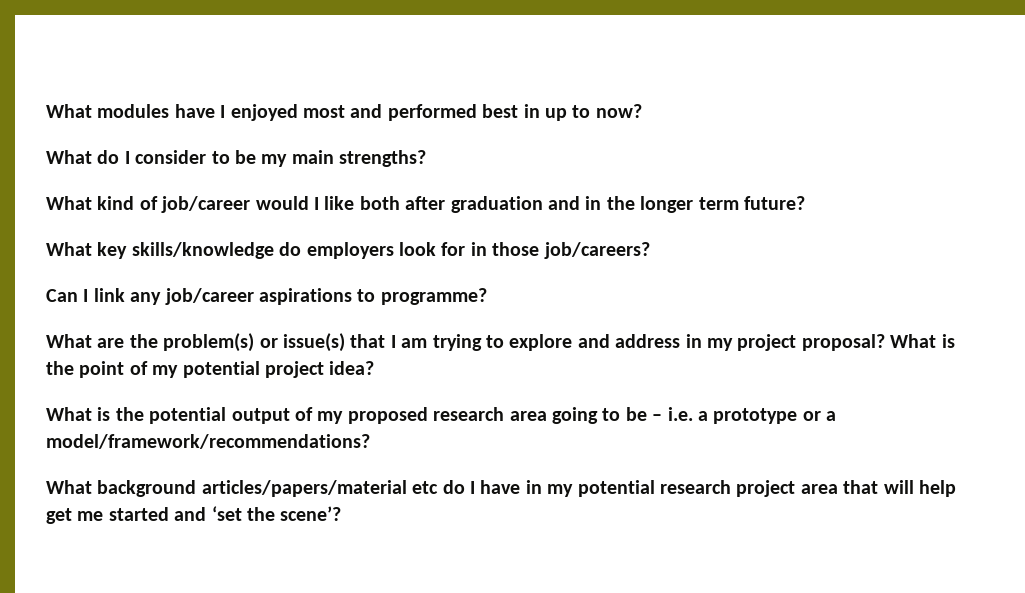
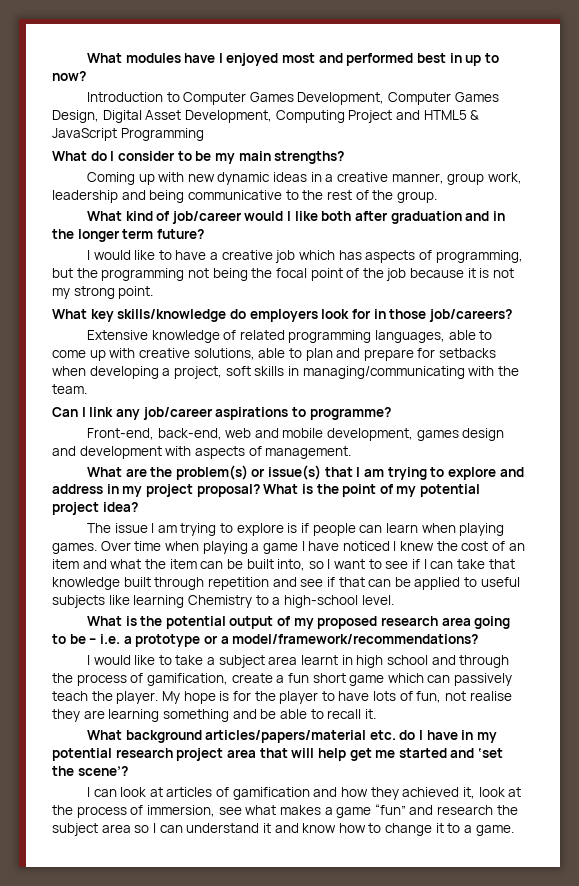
(642, 111) none -> [86,92,499,105] [52,110,480,123] [52,128,204,141] // Introduction to Computer Games Development, Computer Games Design, Digital Asset Development, Computing Project and HTML5 & JavaScript Programming
(427, 158) none -> [86,172,523,185] [52,190,437,203] // Coming up with new dynamic ideas in a creative manner, group work, leadership and being communicative to the rest of the group.
(805, 203) none -> [86,250,523,263] [52,268,515,281] [52,286,154,299] // I would like to have a creative job which has aspects of programming, but the programming not being the focal point of the job because it is not my strong point.
(650, 250) none -> [86,330,493,343] [52,348,497,361] [52,366,519,379] [52,384,87,394] // Extensive knowledge of related programming languages, able to come up with creative solutions, able to plan and prepare for setbacks when developing a project, soft skills in managing/communicating with the team.
(487, 296) none -> [86,428,505,441] [52,446,352,459] // Front-end, back-end, web and mobile development, games design and development with aspects of management.
(375, 368) none -> [86,523,505,536] [52,541,525,554] [52,559,515,571] [52,577,520,590] [52,595,394,608] // The issue I am trying to explore is if people can learn when playing games. Over time when playing a game I have noticed I knew the cost of an item and what the item can be built into, so I want to see if I can take that knowledge built through repetition and see if that can be applied to useful subjects like learning Chemistry to a high-school level.
(370, 441) none -> [86,655,510,668] [52,673,513,686] [52,691,512,704] [52,709,376,722] // I would like to take a subject area learnt in high school and through the process of gamification, create a fun short game which can passively teach the player. My hope is for the player to have lots of fun, not realise they are learning something and be able to recall it.
[412,481,439,494] etc -> [369,730,396,740] etc.
(342, 513) none -> [86,787,522,800] [52,804,518,818] [52,823,514,836] // I can look at articles of gamification and how they achieved it, look at the process of immersion, see what makes a game “fun” and research the subject area so I can understand it and know how to change it to a game.

